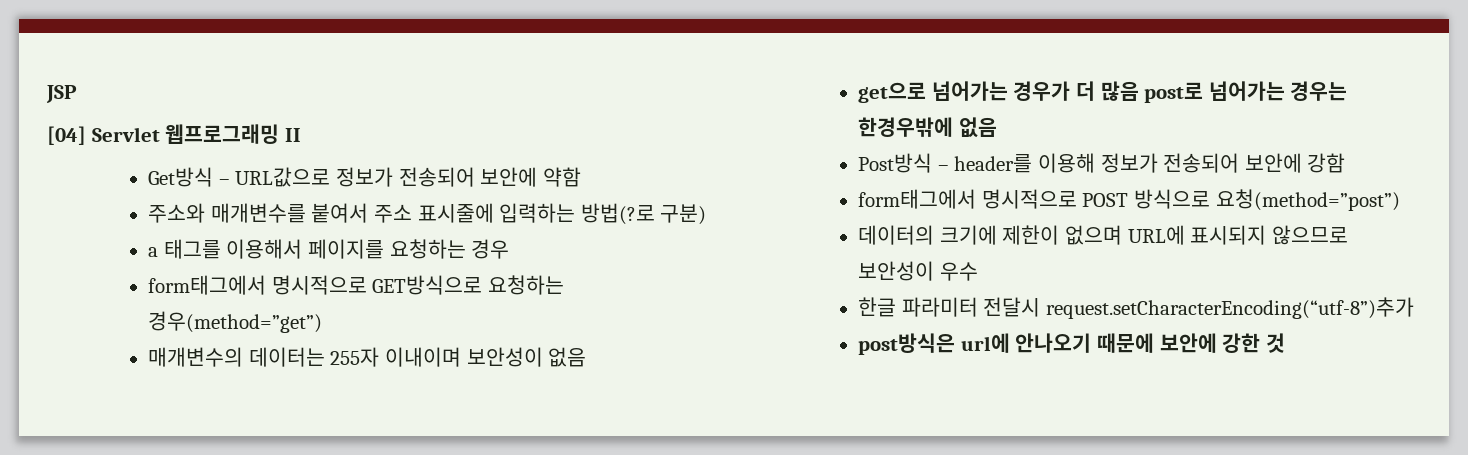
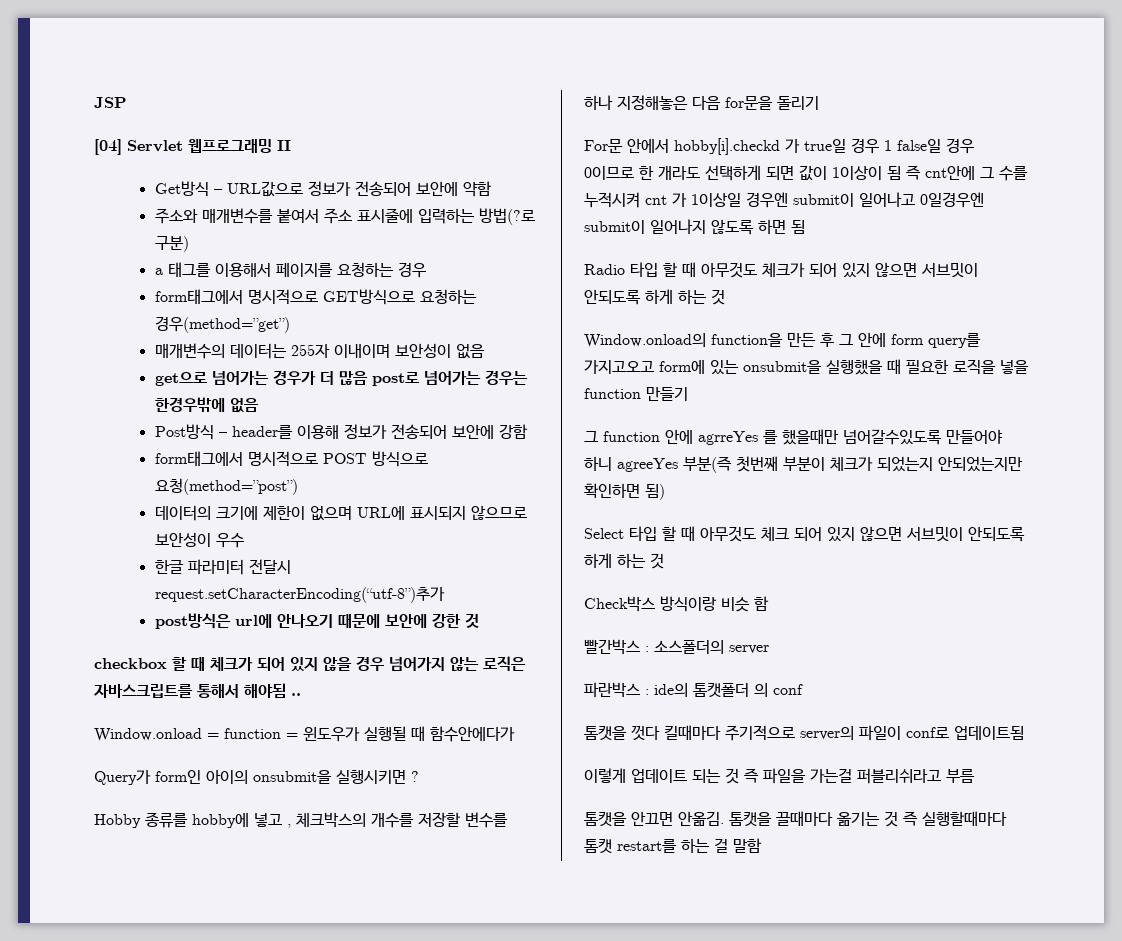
(1285, 343) none -> [94,656,526,672] [93,683,301,698] [94,726,515,742] [94,769,419,785] [94,812,508,828] [584,95,819,110] [584,138,974,155] [584,165,1028,181] [584,192,984,208] [584,219,805,235] [584,262,978,278] [584,289,725,305] [584,332,981,348] [584,359,1029,375] [584,387,688,401] [584,429,1003,445] [584,456,1023,473] [584,483,665,500] [584,526,1025,542] [584,553,664,569] [584,596,769,612] [584,639,769,655] [584,682,803,698] [584,725,1024,741] [584,768,975,784] [584,811,1007,827] [584,838,762,853] // checkbox 할 때 체크가 되어 있지 않을 경우 넘어가지 않는 로직은 자바스크립트를 통해서 해야됨 .. // Window.onload = function = 윈도우가 실행될 때 함수안에다가 // Query가 form인 아이의 onsubmit을 실행시키면 ? // Hobby 종류를 hobby에 넣고 , 체크박스의 개수를 저장할 변수를 하나 지정해놓은 다음 for문을 돌리기 // For문 안에서 hobby[i].checkd 가 true일 경우 1 false일 경우 0이므로 한 개라도 선택하게 되면 값이 1이상이 됨 즉 cnt안에 그 수를 누적시켜 cnt 가 1이상일 경우엔 submit이 일어나고 0일경우엔 submit이 일어나지 않도록 하면 됨 // Radio 타입 할 때 아무것도 체크가 되어 있지 않으면 서브밋이 안되도록 하게 하는 것 // Window.onload의 function을 만든 후 그 안에 form query를 가지고오고 form에 있는 onsubmit을 실행했을 때 필요한 로직을 넣을 function 만들기 // 그 function 안에 agrreYes 를 했을때만 넘어갈수있도록 만들어야 하니 agreeYes 부분(즉 첫번째 부분이 체크가 되었는지 안되었는지만 확인하면 됨) // Select 타입 할 때 아무것도 체크 되어 있지 않으면 서브밋이 안되도록 하게 하는 것 // Check박스 방식이랑 비슷 함 // 빨간박스 : 소스폴더의 server // 파란박스 : ide의 톰캣폴더 의 conf // 톰캣을 껏다 킬때마다 주기적으로 server의 파일이 conf로 업데이트됨 // 이렇게 업데이트 되는 것 즉 파일을 가는걸 퍼블리쉬라고 부름 // 톰캣을 안끄면 안옮김. 톰캣을 끌때마다 옮기는 것 즉 실행할때마다 톰캣 restart를 하는 걸 말함

